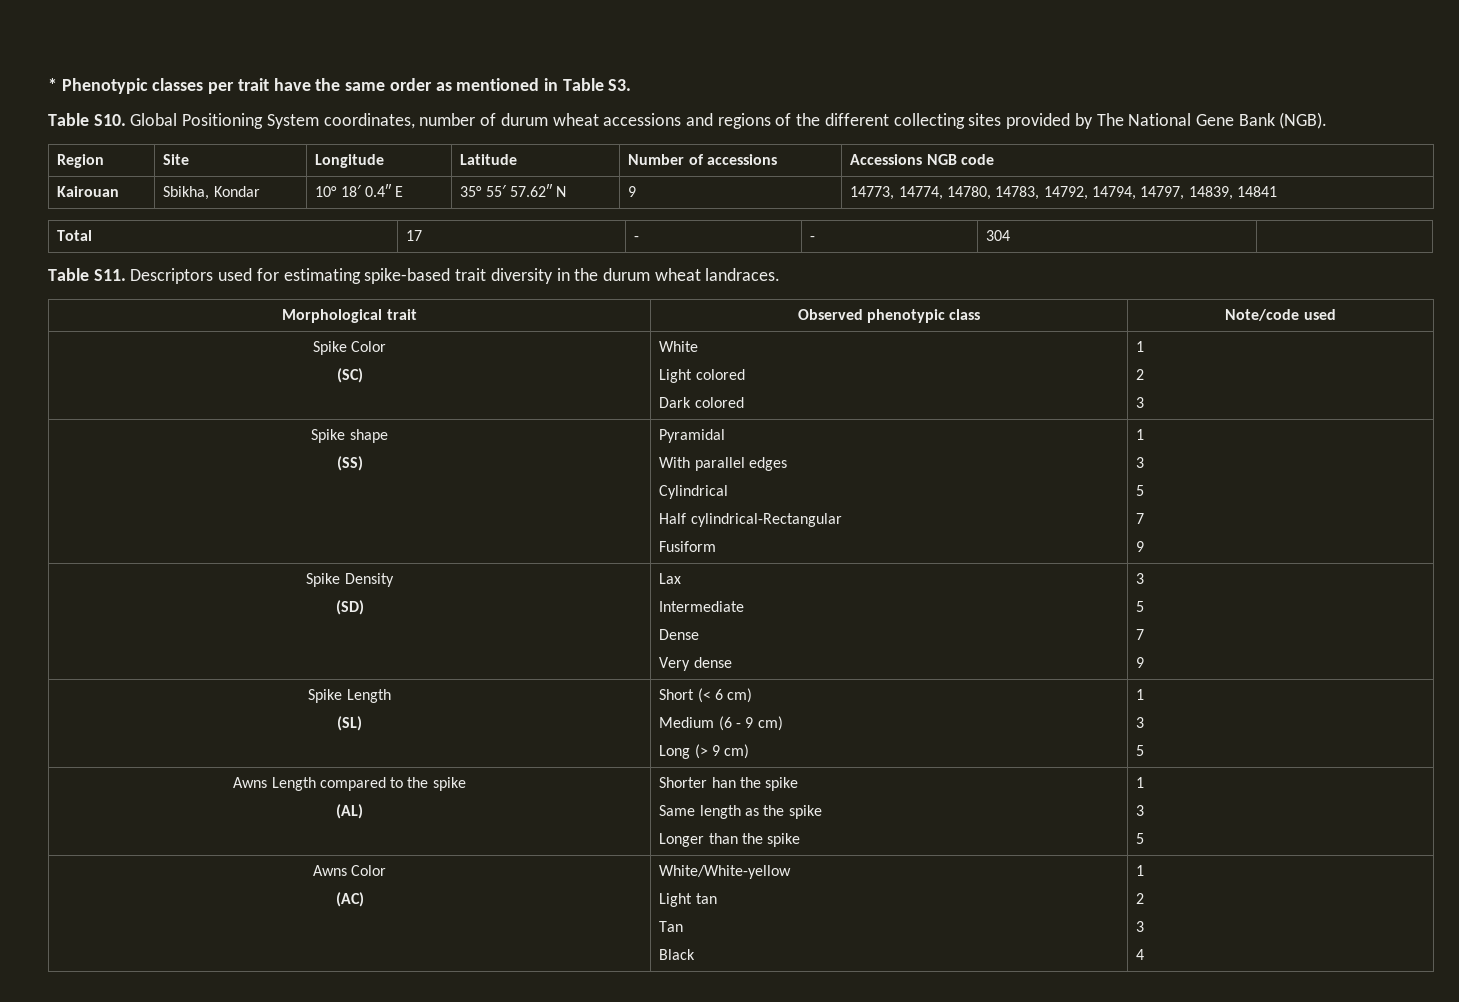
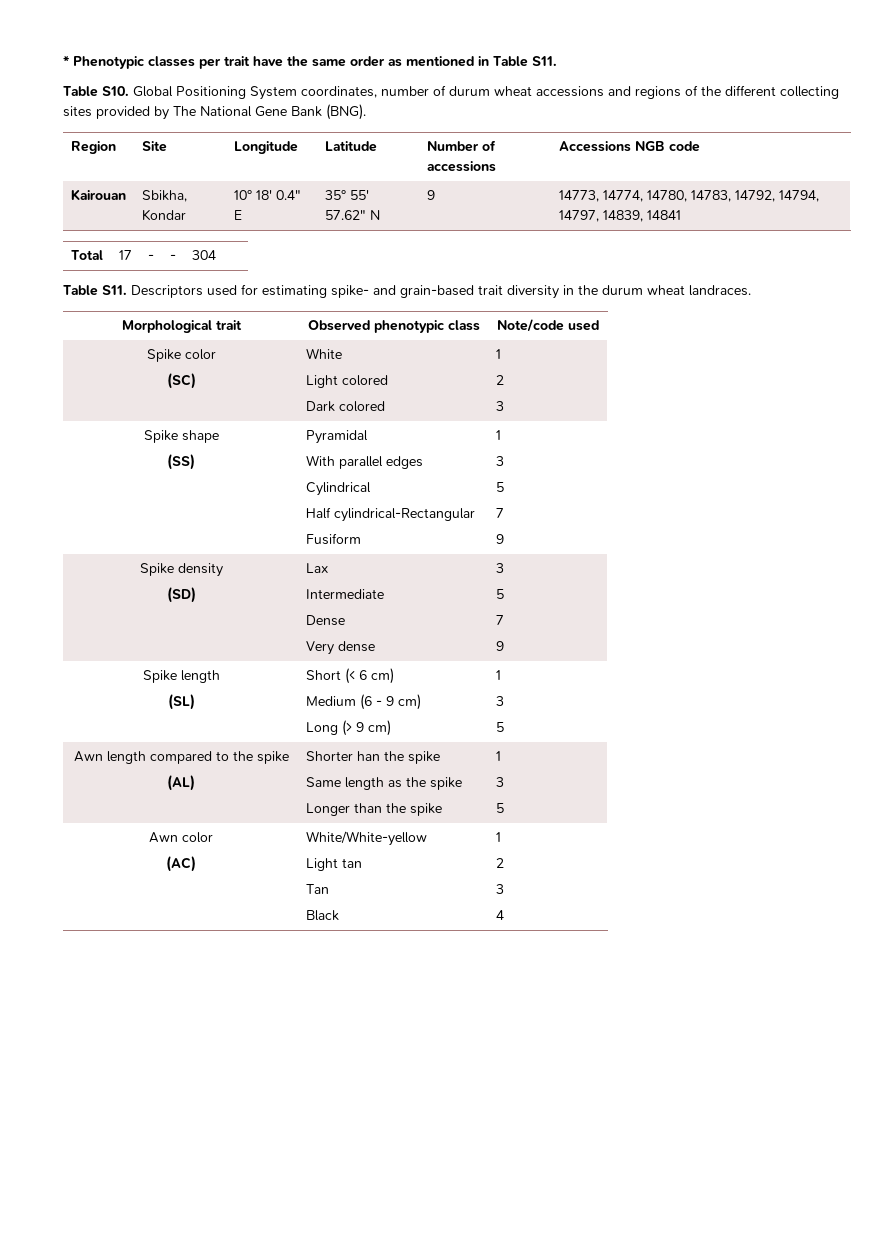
[608,79,632,91] S3. -> [532,56,557,66] S11.
[1279,112,1328,129] (NGB). -> [326,104,366,120] (BNG).
[364,268,451,284] spike-based -> [331,285,474,298] spike- and grain-based
[351,341,387,352] Color -> [184,349,216,360] color
[344,573,394,587] Density -> [177,563,223,577] density
[346,689,391,703] Length -> [180,670,220,683] length
[233,777,316,791] Awns Length -> [73,751,146,764] Awn length
[312,865,387,876] Awns Color -> [149,832,213,843] Awn color

